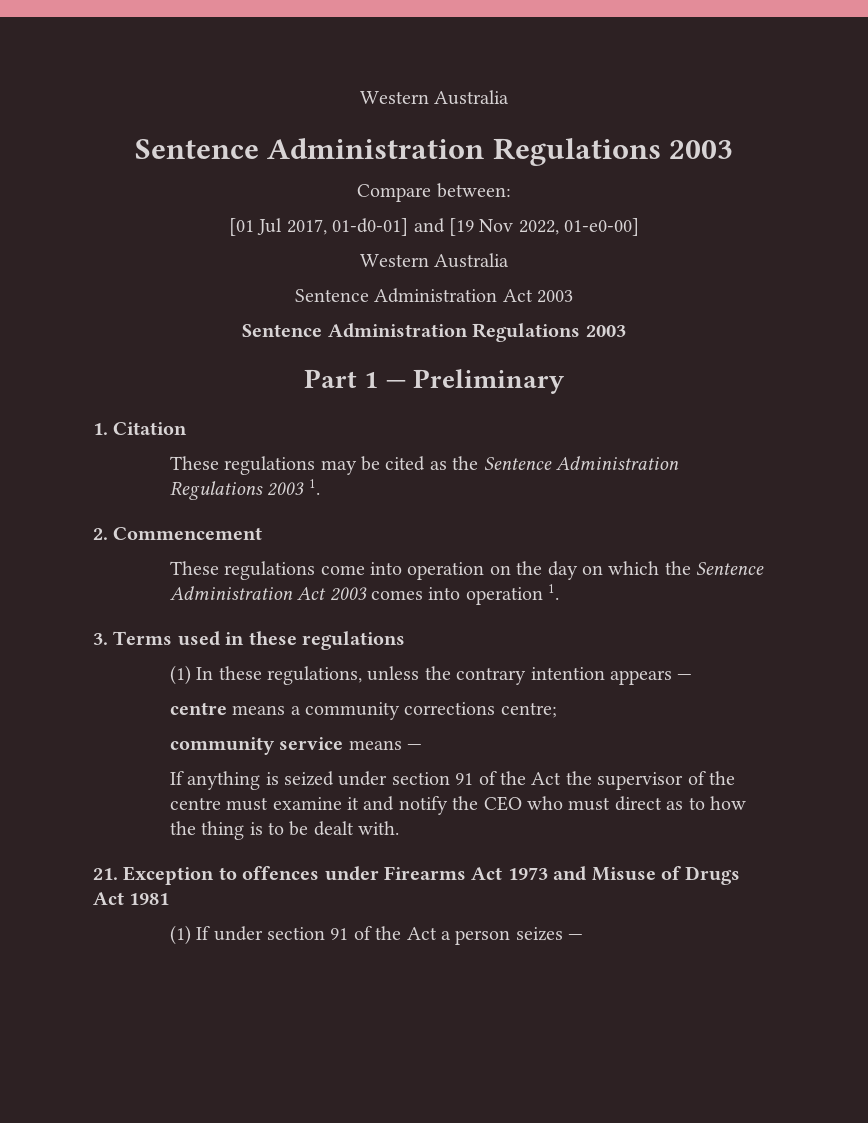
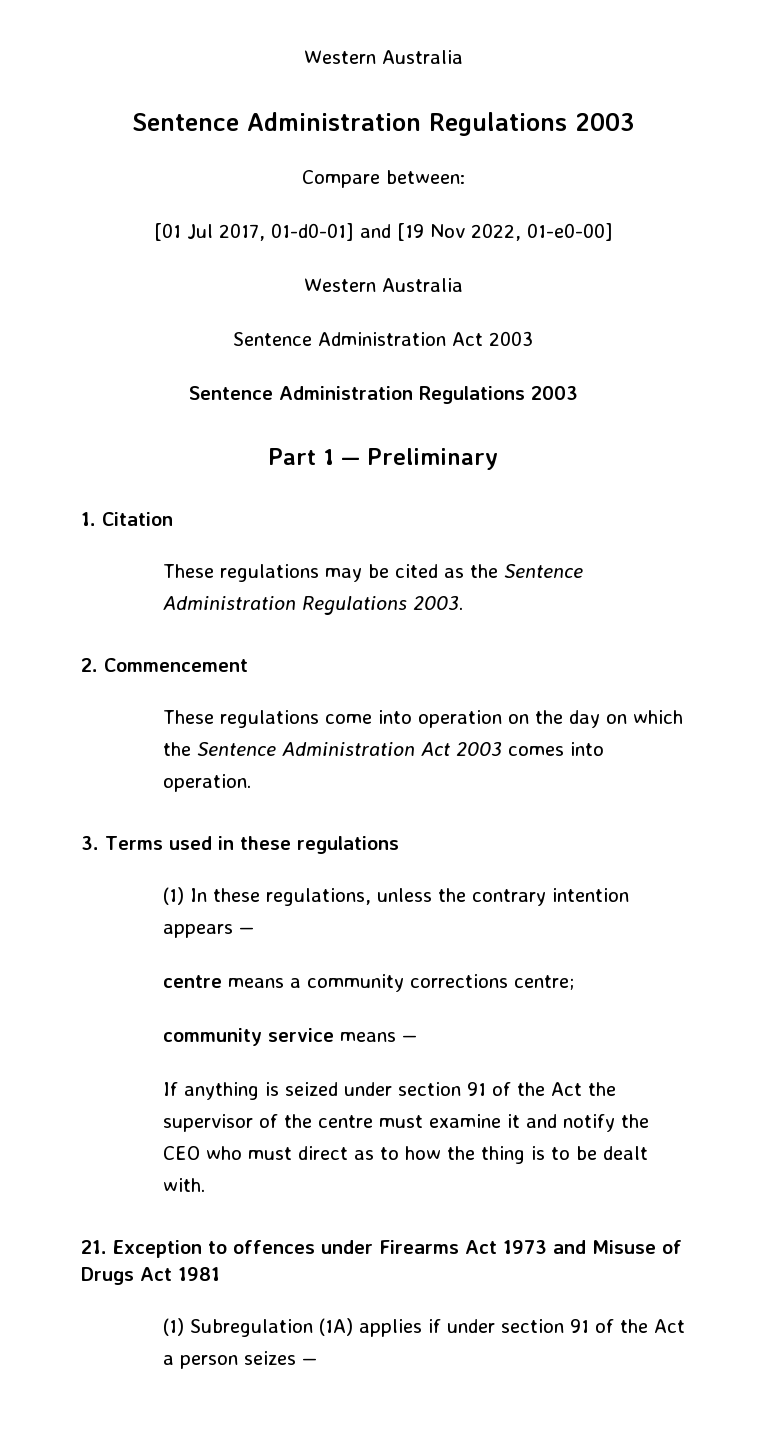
[267,479,320,496] 2003 1. -> [412,596,463,610] 2003.
[465,584,560,605] operation 1. -> [162,774,251,792] operation.
[196,926,211,940] If -> [189,1318,441,1337] Subregulation (1A) applies if

